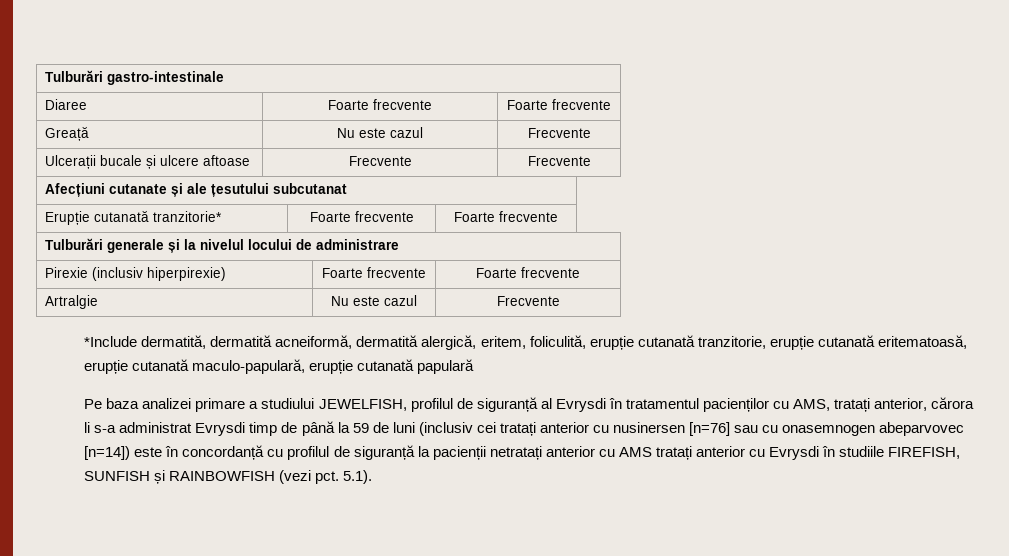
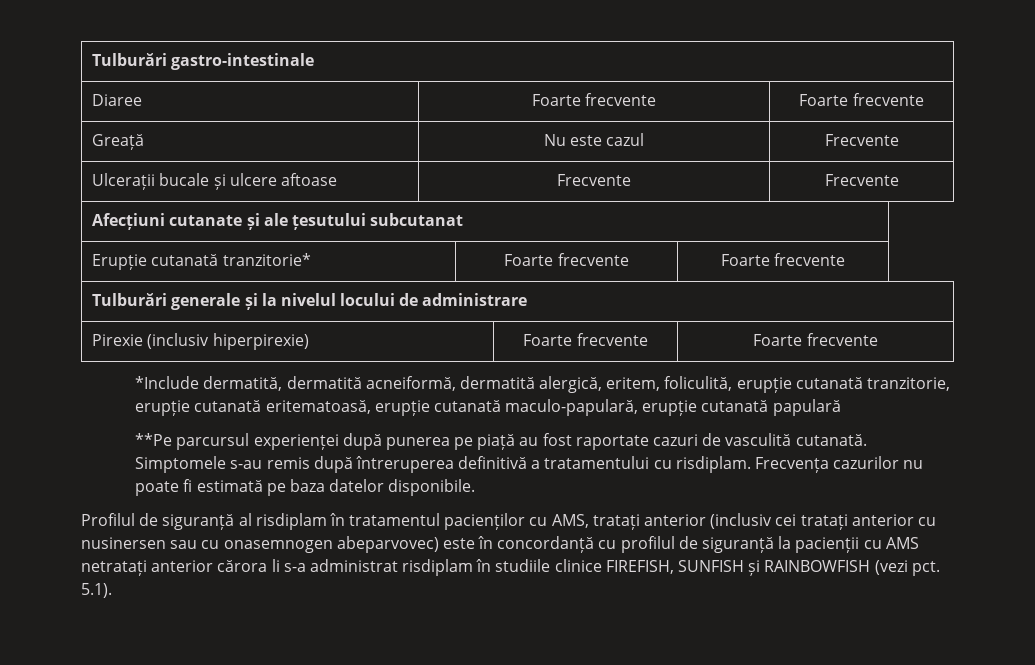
[44,295,98,309] [331,295,417,306] [496,296,560,306] // Artralgie | Nu este cazul | Frecvente -> (878, 339) none
[84,398,453,412] Pe baza analizei primare a studiului JEWELFISH, profilul -> [135,433,867,450] [135,456,924,473] [135,479,476,496] [81,513,135,526] **Pe parcursul experienței după punerea pe piață au fost raportate cazuri de vasculită cutanată. Simptomele s-au remis după întreruperea definitivă a tratamentului cu risdiplam. Frecvența cazurilor nu poate fi estimată pe baza datelor disponibile. // Profilul
[555,398,606,412] Evrysdi -> [255,513,327,530] risdiplam
[874,397,975,411] [84,421,415,436] anterior, cărora li s-a administrat Evrysdi timp de până la 59 de luni -> [644,514,707,526] anterior
[689,422,731,436] [n=76] -> (166, 543) none
[879,422,965,436] [84,446,131,460] abeparvovec [n=14]) -> [336,536,439,553] abeparvovec)
[489,446,820,460] netratați anterior cu AMS tratați anterior cu Evrysdi -> [863,537,919,549] [81,559,474,576] cu AMS netratați anterior cărora li s-a administrat risdiplam
(885, 451) none -> [554,559,602,572] clinice

